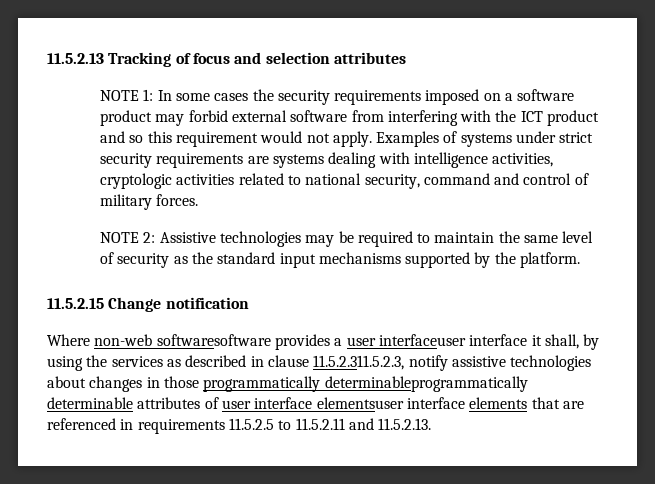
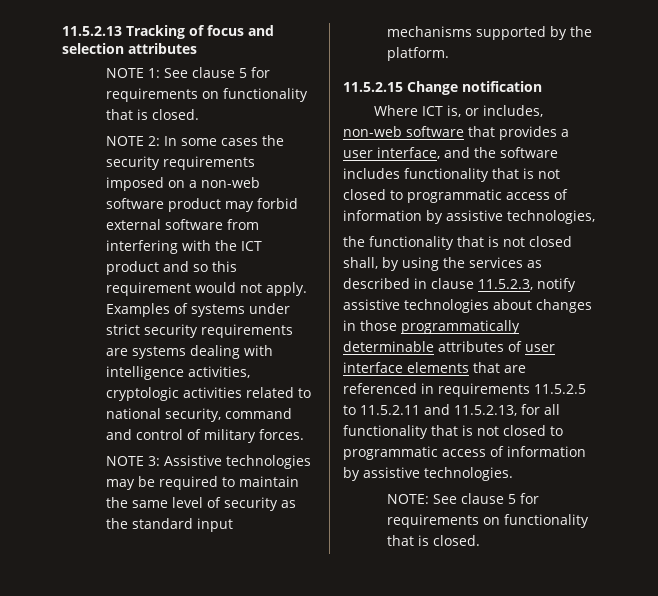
(154, 95) none -> [163,67,270,78] [105,88,308,102] [105,109,199,120] [105,136,160,146] See clause 5 for requirements on functionality that is closed. // NOTE 2:
(514, 97) none -> [200,177,260,188] non-web
[143,232,156,243] 2: -> [147,456,160,466] 3:
[94,334,542,350] non-web softwaresoftware provides a user interfaceuser interface it -> [422,105,544,117] [343,126,569,140] [343,147,558,159] [343,168,560,182] [343,189,568,203] [343,210,595,224] [343,236,572,250] ICT is, or includes, non-web software that provides a user interface, and the software includes functionality that is not closed to programmatic access of information by assistive technologies, // the functionality that is not closed
[313,355,405,370] 11.5.2.311.5.2.3, -> [478,279,533,290] 11.5.2.3,
[324,376,528,392] determinableprogrammatically -> (520, 327) none
[316,397,465,409] elementsuser interface -> (403, 367) none
[378,418,432,430] 11.5.2.13. -> [454,404,560,416] [343,425,563,439] [343,446,586,460] [343,467,513,481] [386,493,539,504] [386,514,589,528] [386,535,480,546] 11.5.2.13, for all functionality that is not closed to programmatic access of information by assistive technologies. // NOTE: See clause 5 for requirements on functionality that is closed.

